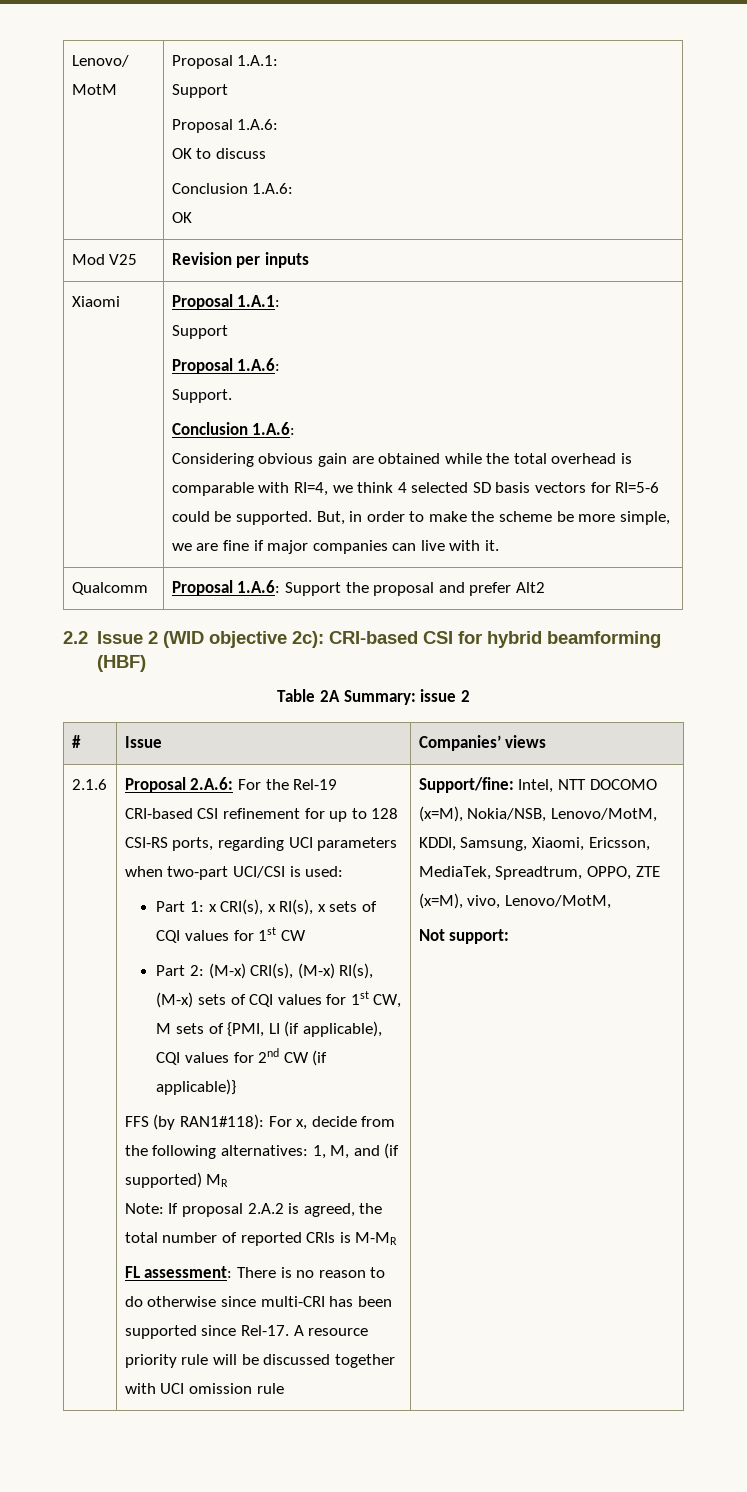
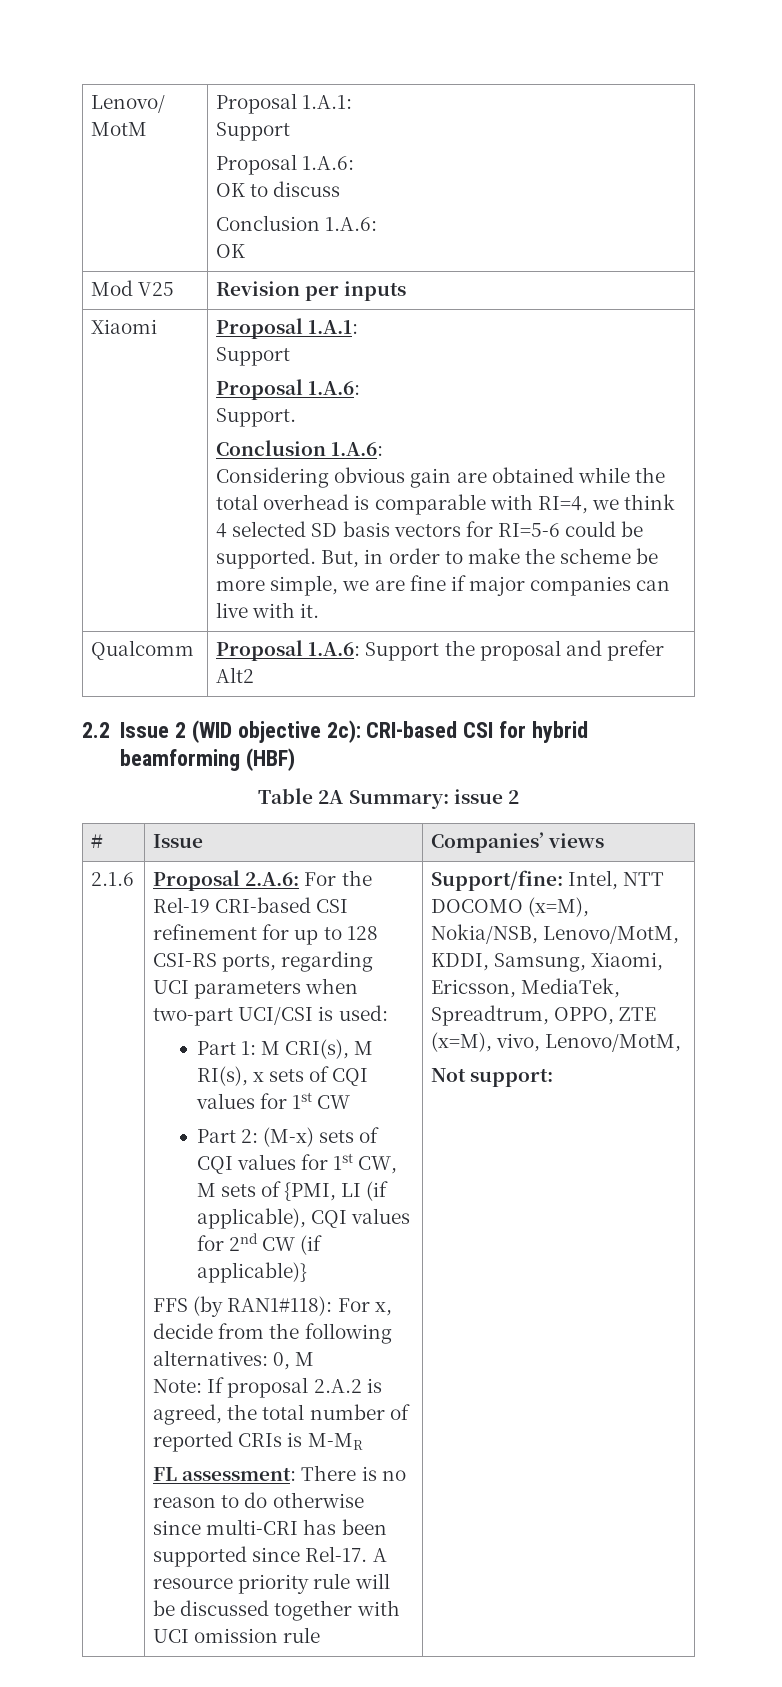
[208,899,276,915] x CRI(s), x -> [260,1039,374,1059] M CRI(s), M
[250,963,374,979] [156,992,194,1008] CRI(s), (M-x) RI(s), (M-x) -> (314, 1137) none
[312,1143,400,1159] [124,1172,229,1188] 1, M, and (if supported) MR -> [273,1352,315,1370] 0, M

